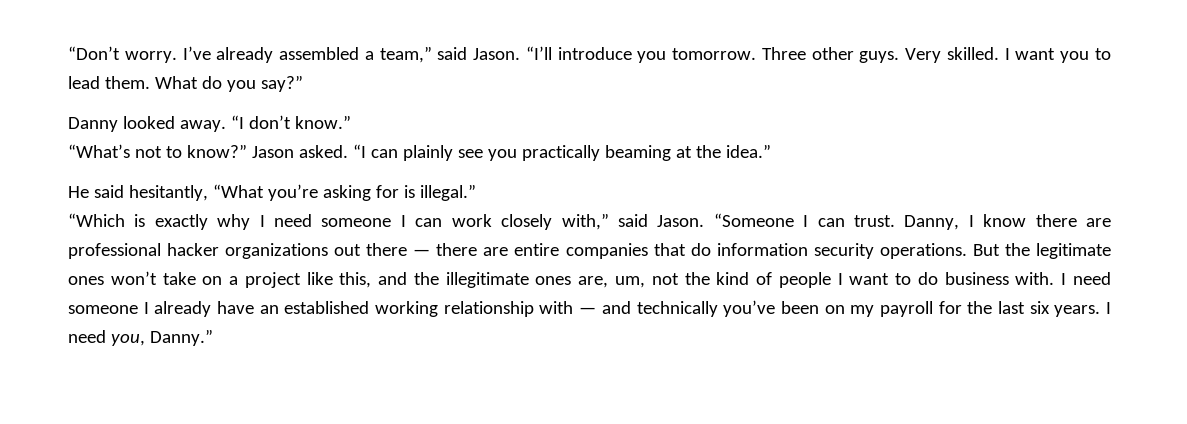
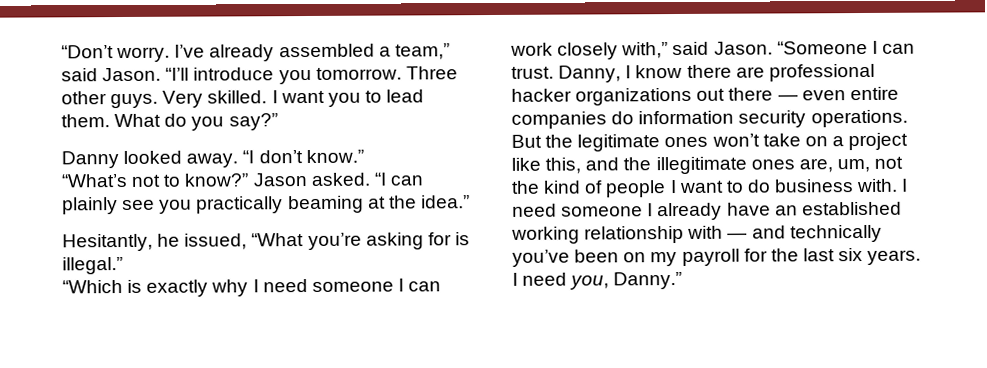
[68,185,208,201] He said hesitantly, -> [62,233,248,252] Hesitantly, he issued,
[436,243,509,256] there are -> [801,90,846,101] even
[653,243,686,256] that -> (607, 120) none

